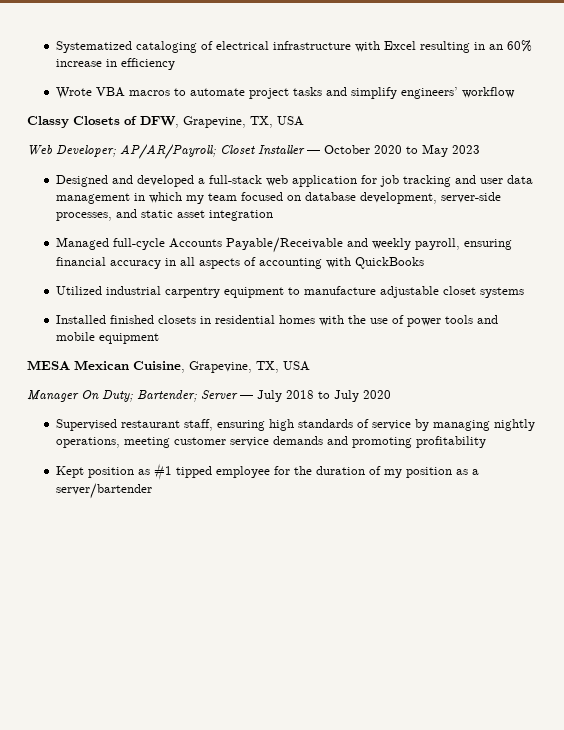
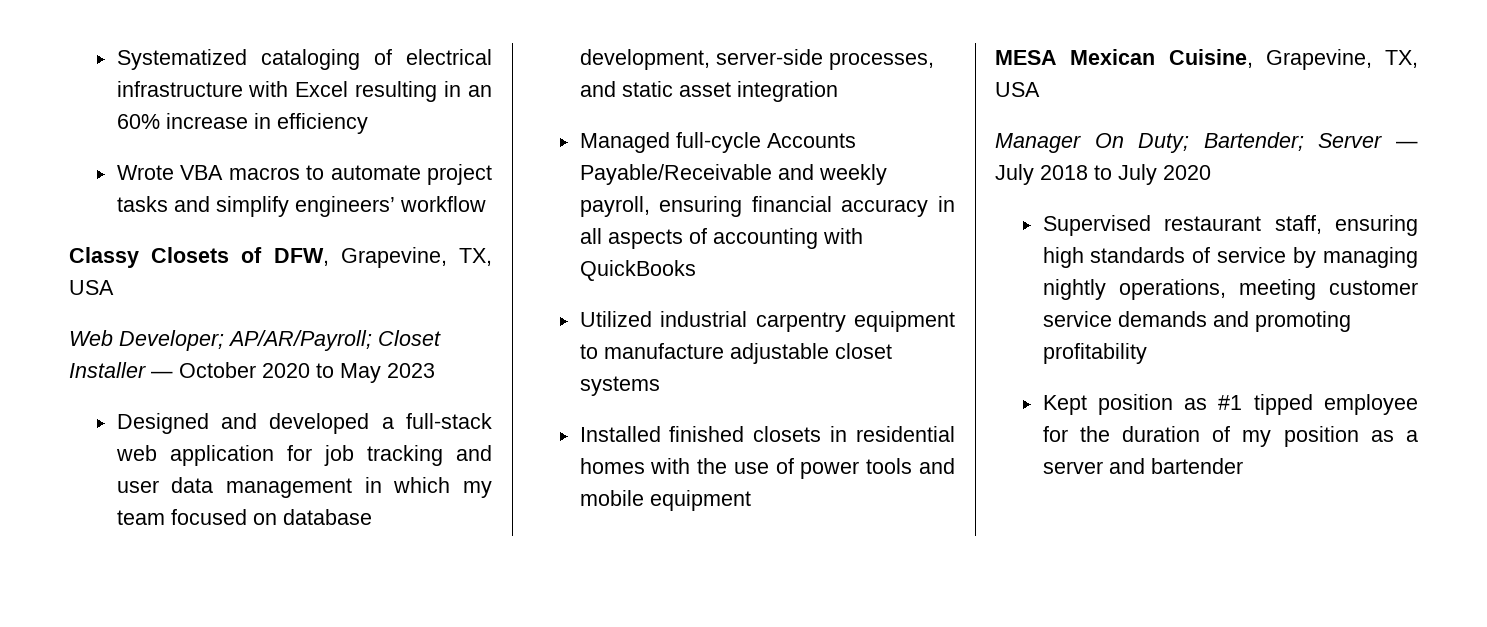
[55,483,152,499] server/bartender -> [1042,458,1243,474] server and bartender

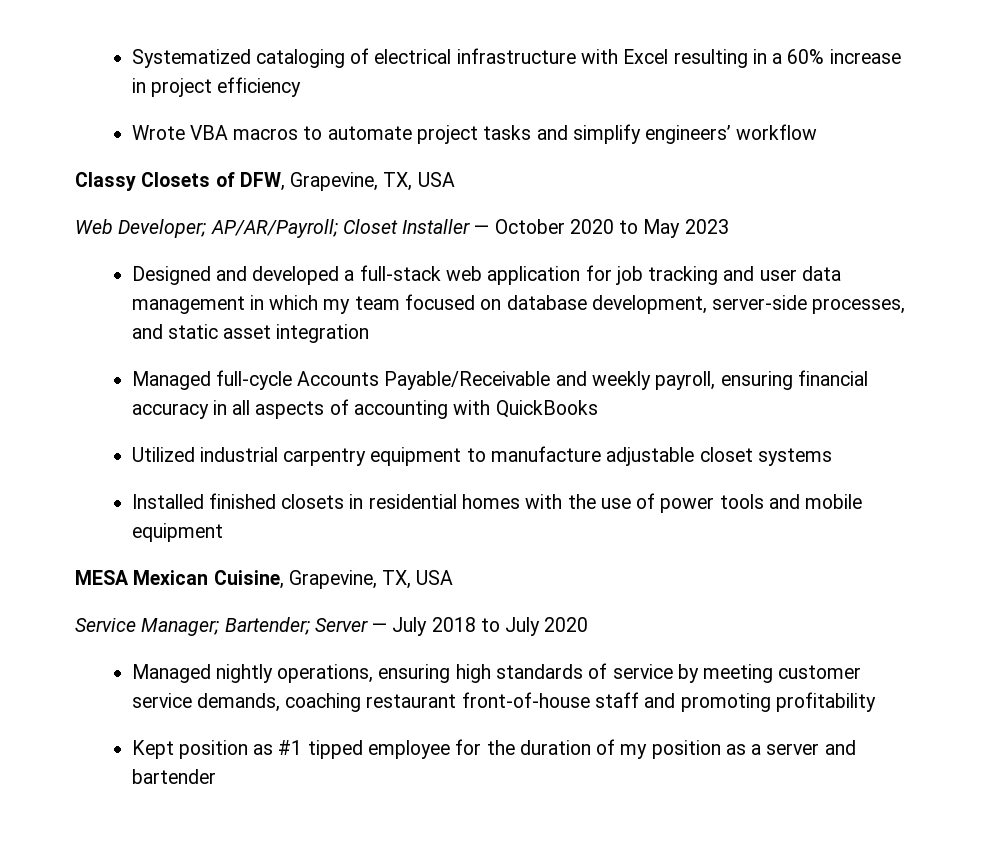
[468,85,493,97] an -> [772,53,783,64] a
(271, 121) none -> [150,78,212,97] project
[995,133,1190,153] Manager On Duty; -> [75,618,220,636] Service Manager;
[1042,215,1322,236] Supervised restaurant staff, -> [131,664,374,683] Managed nightly operations,
[1323,247,1418,268] [1042,279,1418,300] [1042,311,1207,327] managing nightly operations, meeting customer service demands -> [703,664,862,683] [131,692,639,712] meeting customer service demands, coaching restaurant front-of-house staff

